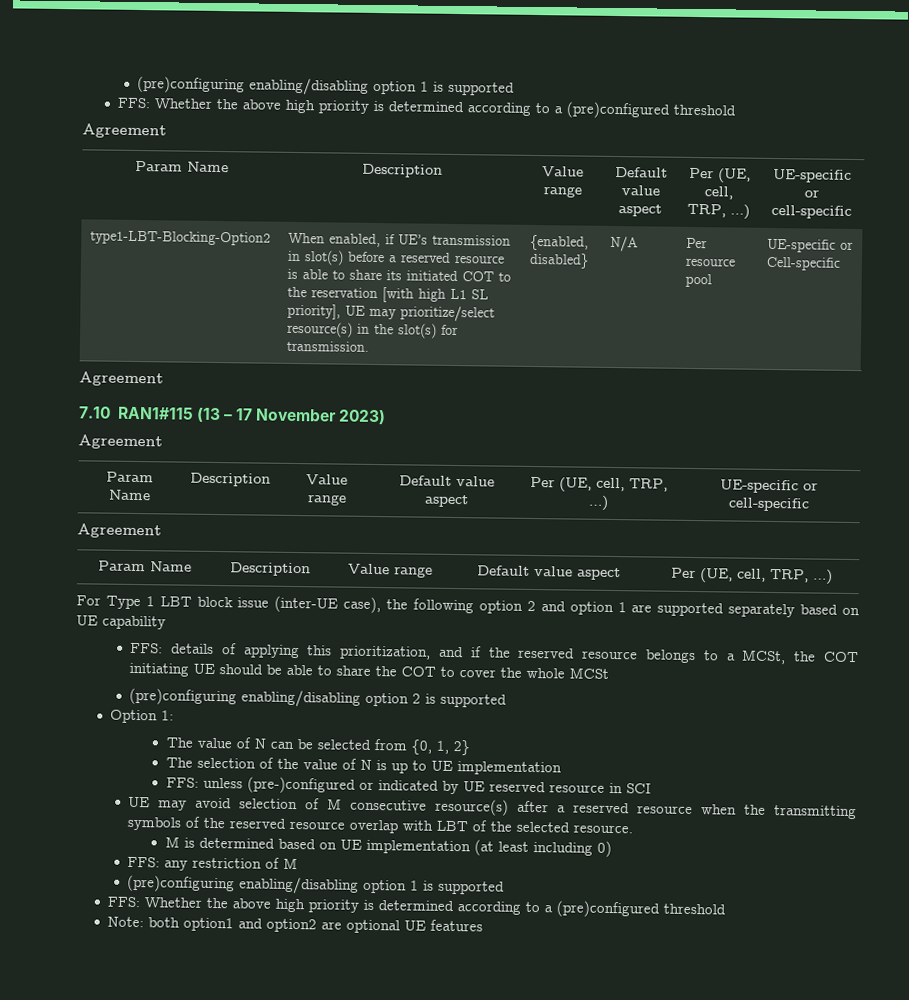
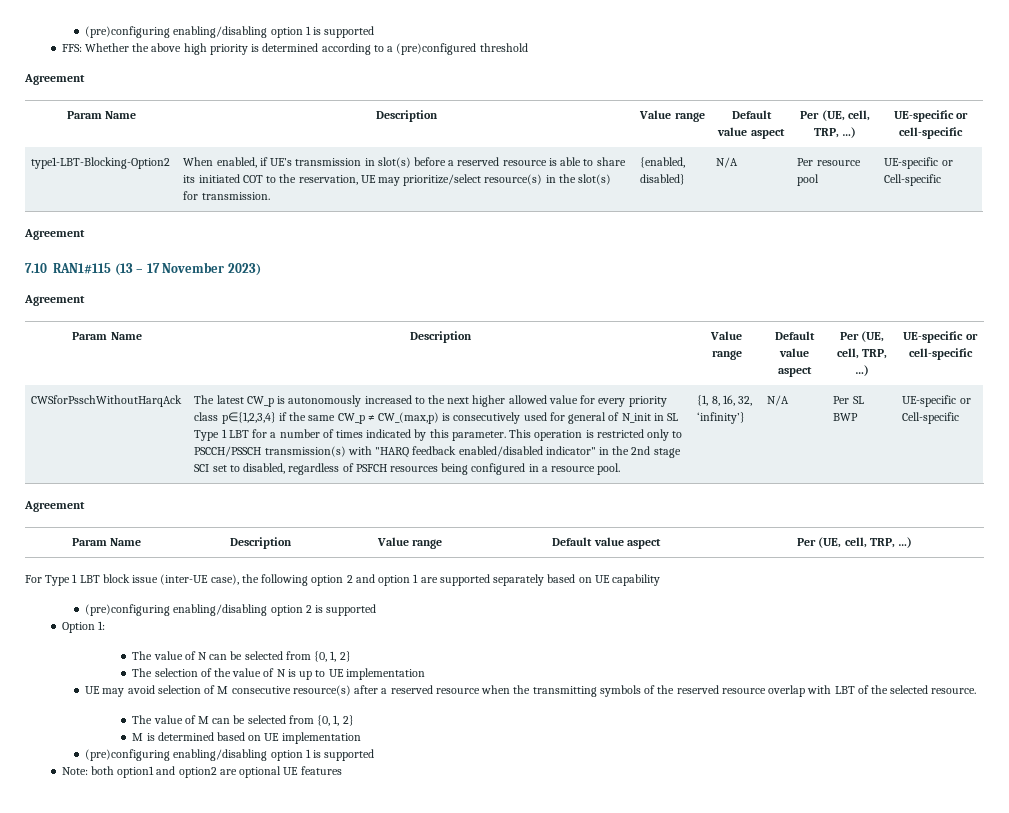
[310,287,489,303] [286,303,341,320] reservation [with high L1 SL priority], -> [298,175,358,185] reservation,
(810, 504) none -> [31,395,183,407] [194,395,667,407] [194,412,679,424] [194,429,683,441] [194,446,681,458] [194,463,621,475] [697,395,753,406] [697,412,746,424] [767,395,790,406] [833,396,864,404] [833,413,859,421] [902,395,971,407] [902,412,960,424] // CWSforPsschWithoutHarqAck | The latest CW_p is autonomously increased to the next higher allowed value for every priority class p∈{1,2,3,4} if the same CW_p ≠ CW_(max,p) is consecutively used for general of N_init in SL Type 1 LBT for a number of times indicated by this parameter. This operation is restricted only to PSCCH/PSSCH transmission(s) with "HARQ feedback enabled/disabled indicator" in the 2nd stage SCI set to disabled, regardless of PSFCH resources being configured in a resource pool. | {1, 8, 16, 32, ‘infinity’} | N/A | Per SL BWP | UE-specific or Cell-specific
[130,642,860,665] [129,662,610,679] // FFS: details of applying this prioritization, and if the reserved resource belongs to a MCSt, the COT initiating UE should be able to share the COT to cover the whole MCSt -> (661, 580) none
[165,776,651,795] // FFS: unless (pre-)configured or indicated by UE reserved resource in SCI -> (425, 674) none
(634, 829) none -> [132,715,354,726] // The value of M can be selected from {0, 1, 2}
[473,839,612,858] [127,856,299,871] [127,874,506,895] [107,896,727,918] (at least including 0) // FFS: any restriction of M // (pre)configuring enabling/disabling option 1 is supported // FFS: Whether the above high priority is determined according to a (pre)configured threshold -> [85,749,375,761] // (pre)configuring enabling/disabling option 1 is supported

